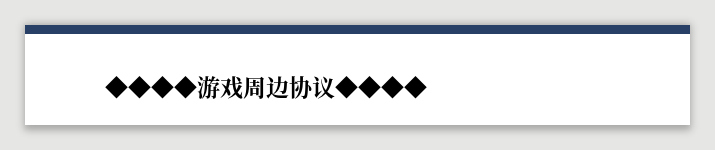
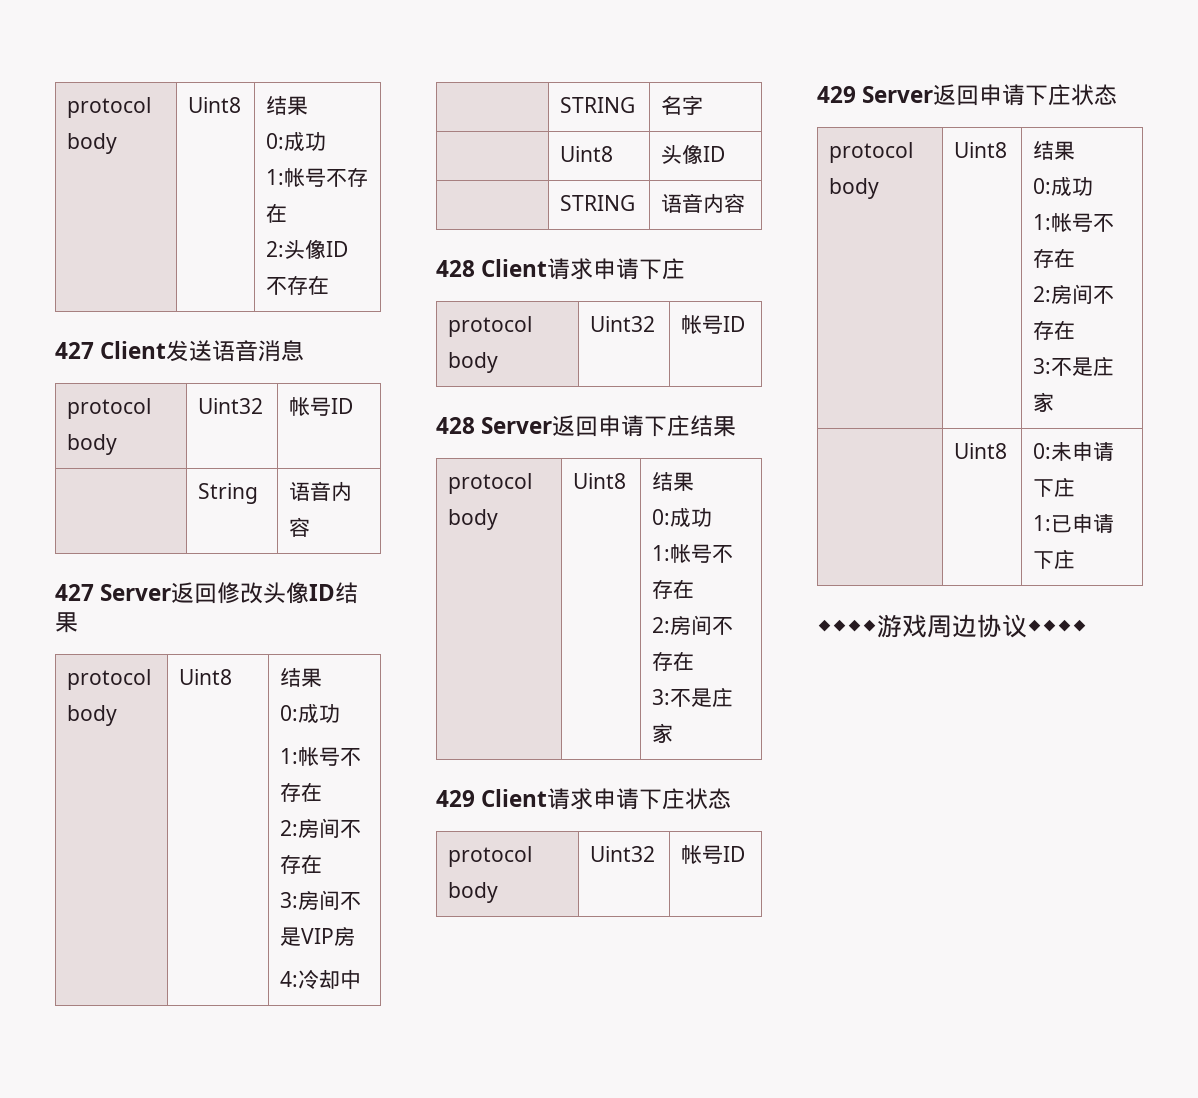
(105, 87) none -> [67,97,152,118] [67,133,118,154] [188,97,242,113] [266,96,309,115] [266,132,327,151] [266,167,369,187] [266,203,288,223] [266,239,349,259] [266,275,330,295] [55,340,305,362] [67,398,152,419] [67,434,118,455] [198,398,264,414] [289,397,354,416] [198,483,259,504] [289,481,353,501] [289,517,311,537] [55,582,359,604] [55,612,78,633] [67,669,152,690] [67,705,118,726] [179,669,233,685] [280,668,323,687] [280,704,341,723] [280,747,362,766] [280,782,323,802] [280,818,362,838] [280,854,323,874] [280,890,362,910] [280,927,356,946] [280,969,362,990] [560,97,636,113] [661,95,704,115] [560,146,614,162] [661,144,726,164] [560,195,636,211] [661,193,746,213] [436,258,686,280] [448,316,533,337] [448,352,499,373] [590,316,656,332] [681,315,746,334] [436,415,737,437] [448,473,533,494] [448,509,499,530] [573,473,627,489] [652,472,695,491] [652,508,713,527] [652,544,734,563] [652,579,695,599] [652,615,734,635] [652,651,695,671] [652,687,734,707] [652,723,674,743] [436,788,732,810] [448,846,533,867] [448,882,499,903] [590,846,656,862] [681,845,746,864] [817,84,1118,106] [829,142,914,163] [829,178,880,199] [954,142,1008,158] [1033,141,1076,160] [1033,177,1094,196] [1033,213,1115,232] [1033,248,1076,268] [1033,284,1115,304] [1033,320,1076,340] [1033,356,1115,376] [1033,392,1055,412] [954,443,1008,459] [1033,442,1115,461] [1033,477,1076,497] [1033,514,1115,533] [1033,549,1076,569] protocol body | Uint8 | 结果 // 0:成功 // 1:帐号不存在 // 2:头像ID不存在 // 427 Client发送语音消息 // protocol body | Uint32 | 帐号ID // | String | 语音内容 // 427 Server返回修改头像ID结果 // protocol body | Uint8 | 结果 // 0:成功 // 1:帐号不存在 // 2:房间不存在 // 3:房间不是VIP房 // 4:冷却中 // | STRING | 名字 // | Uint8 | 头像ID // | STRING | 语音内容 // 428 Client请求申请下庄 // protocol body | Uint32 | 帐号ID // 428 Server返回申请下庄结果 // protocol body | Uint8 | 结果 // 0:成功 // 1:帐号不存在 // 2:房间不存在 // 3:不是庄家 // 429 Client请求申请下庄状态 // protocol body | Uint32 | 帐号ID // 429 Server返回申请下庄状态 // protocol body | Uint8 | 结果 // 0:成功 // 1:帐号不存在 // 2:房间不存在 // 3:不是庄家 // | Uint8 | 0:未申请下庄 // 1:已申请下庄 //

